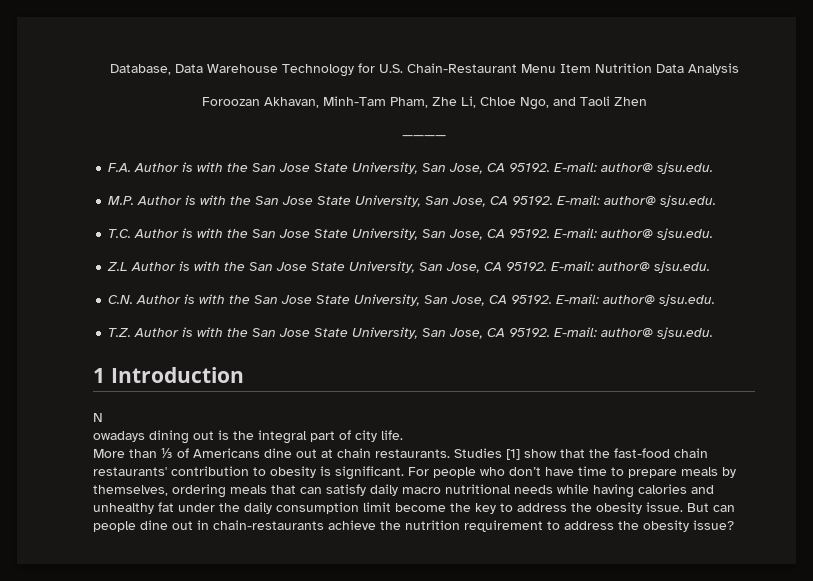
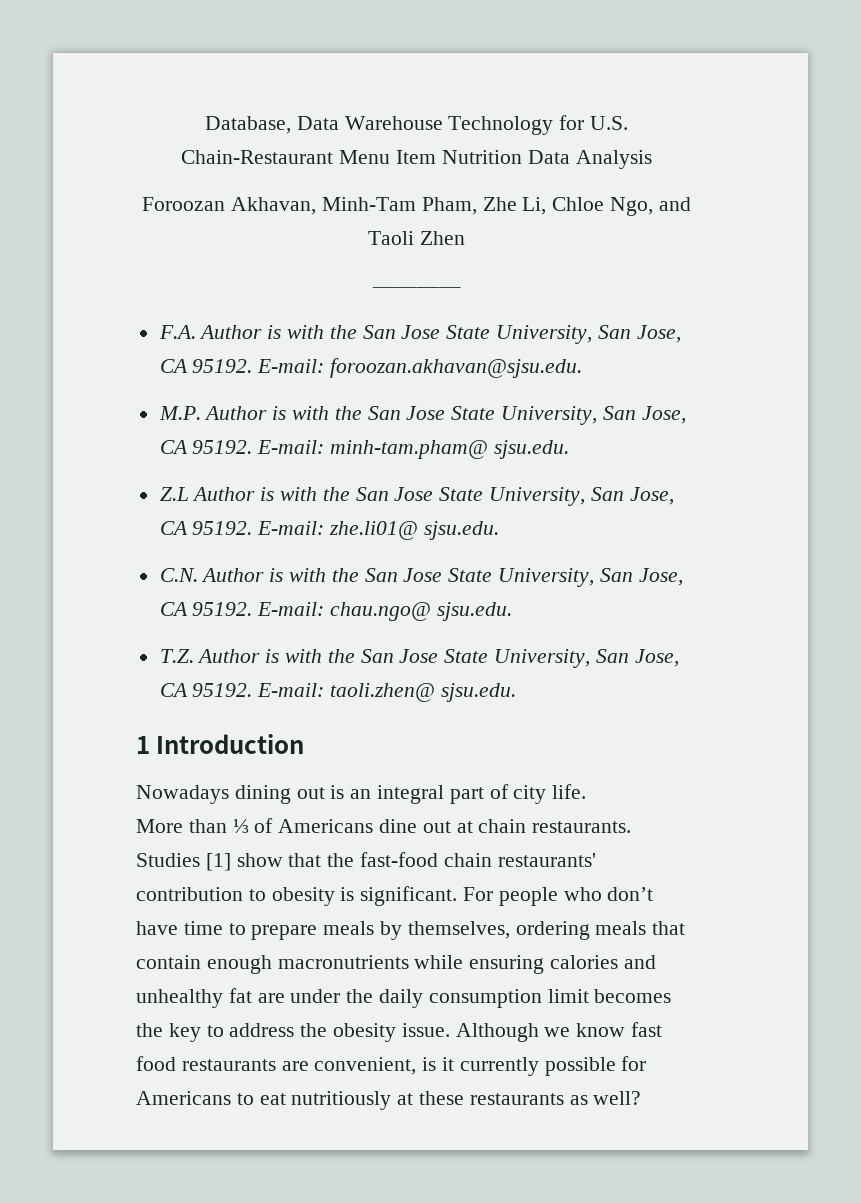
[601,162,714,174] author@ sjsu.edu. -> [330,358,583,378] foroozan.akhavan@sjsu.edu.
[604,195,717,207] [108,228,654,240] author@ sjsu.edu. // T.C. Author is with the San Jose State University, San Jose, CA 95192. E-mail: author@ -> [330,440,489,459] minh-tam.pham@
[598,262,651,271] author@ -> [329,521,419,540] zhe.li01@
[603,295,656,304] author@ -> [330,602,432,621] chau.ngo@
[601,328,654,337] author@ -> [330,683,436,702] taoli.zhen@
[93,413,103,422] [93,431,145,442] N // owadays -> [136,785,229,804] Nowadays
[233,431,254,440] the -> [350,789,372,799] an
[300,484,634,498] can satisfy daily macro nutritional needs while having -> [136,955,545,974] contain enough macronutrients while ensuring
(174, 507) none -> [257,993,285,1003] are
[395,503,446,512] become -> [594,989,672,1003] becomes
[687,503,735,512] [93,520,734,532] But can people dine out in chain-restaurants achieve the nutrition requirement to address the obesity issue? -> [455,1022,663,1042] [136,1056,647,1076] [136,1091,642,1110] Although we know fast food restaurants are convenient, is it currently possible for Americans to eat nutritiously at these restaurants as well?

